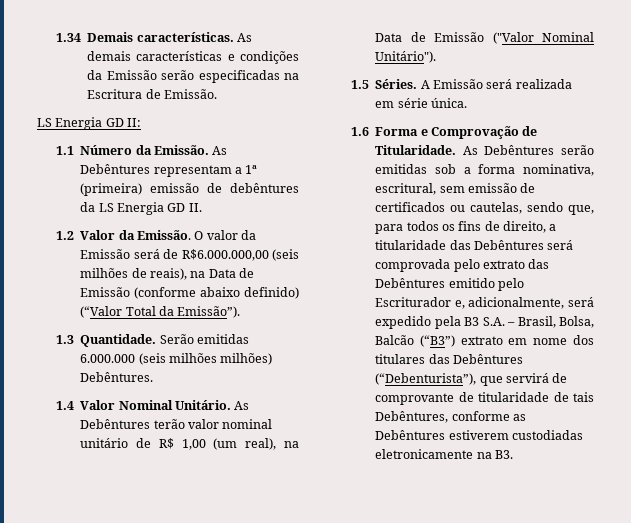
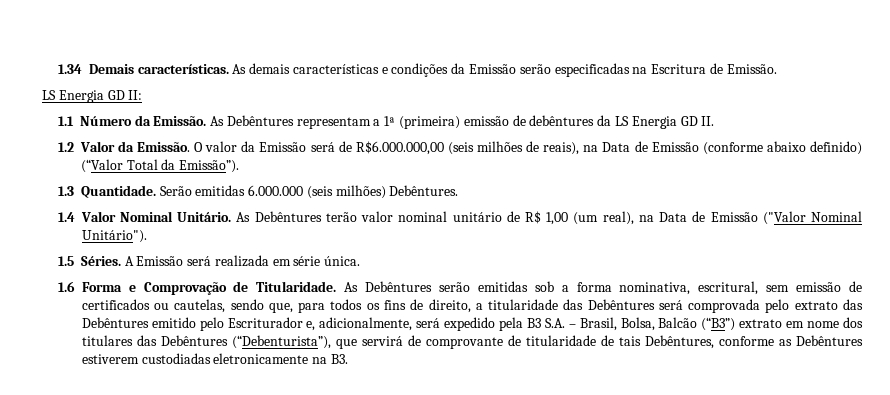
[168,353,217,363] milhões -> (333, 192) none

